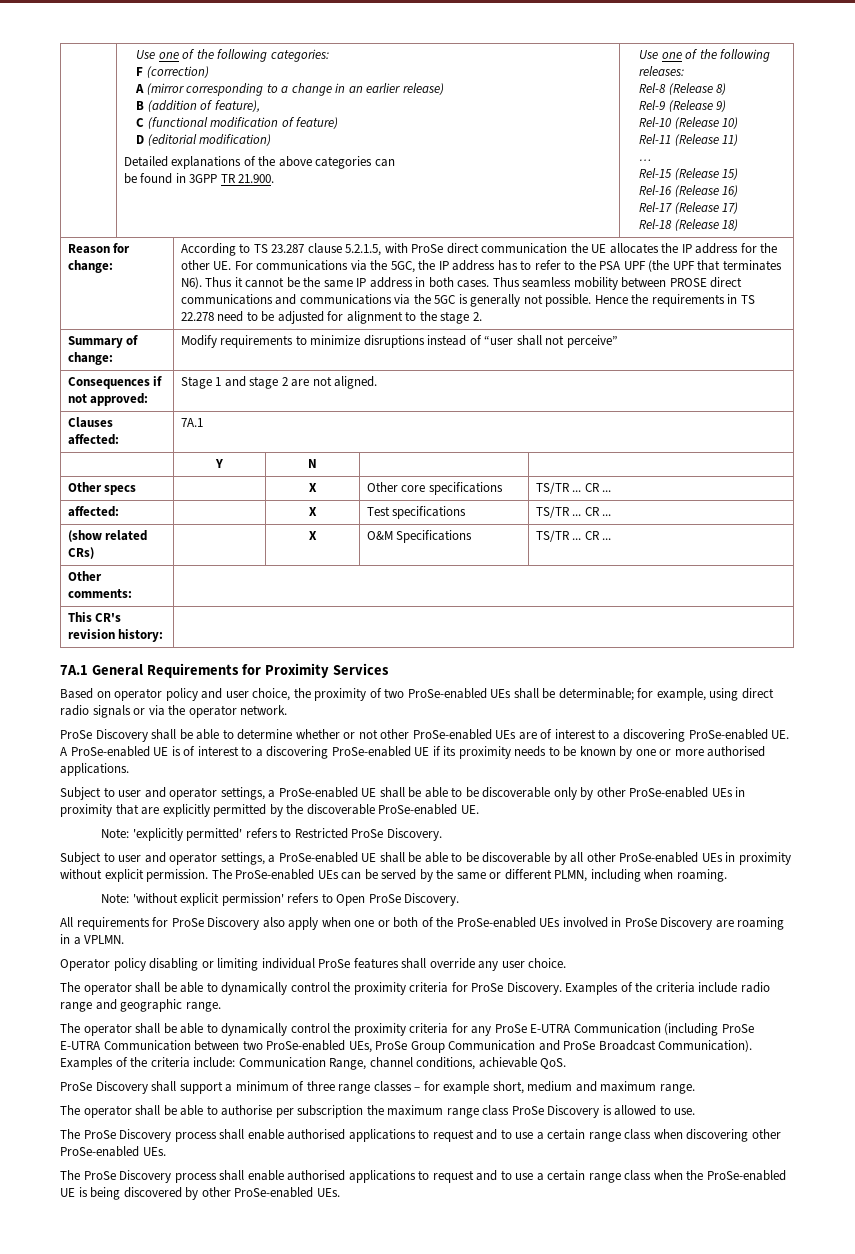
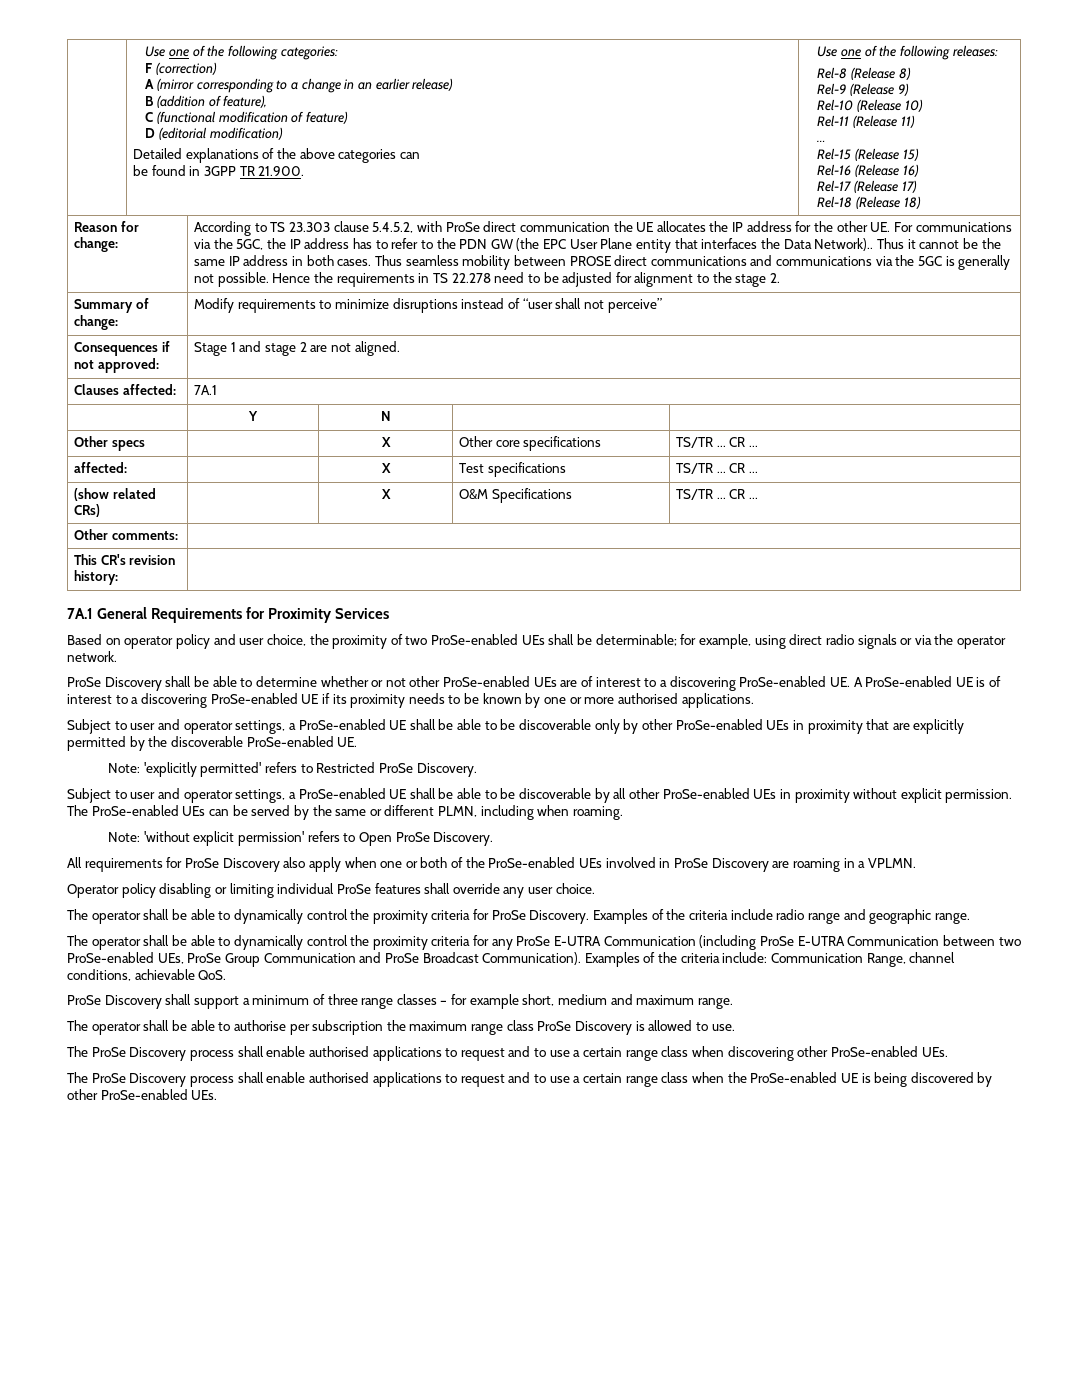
[271,243,382,256] 23.287 clause 5.2.1.5, -> [289,221,414,233] 23.303 clause 5.4.5.2,
[599,260,782,272] [180,277,202,289] PSA UPF (the UPF that terminates N6). -> [459,238,874,253] PDN GW (the EPC User Plane entity that interfaces the Data Network)..

